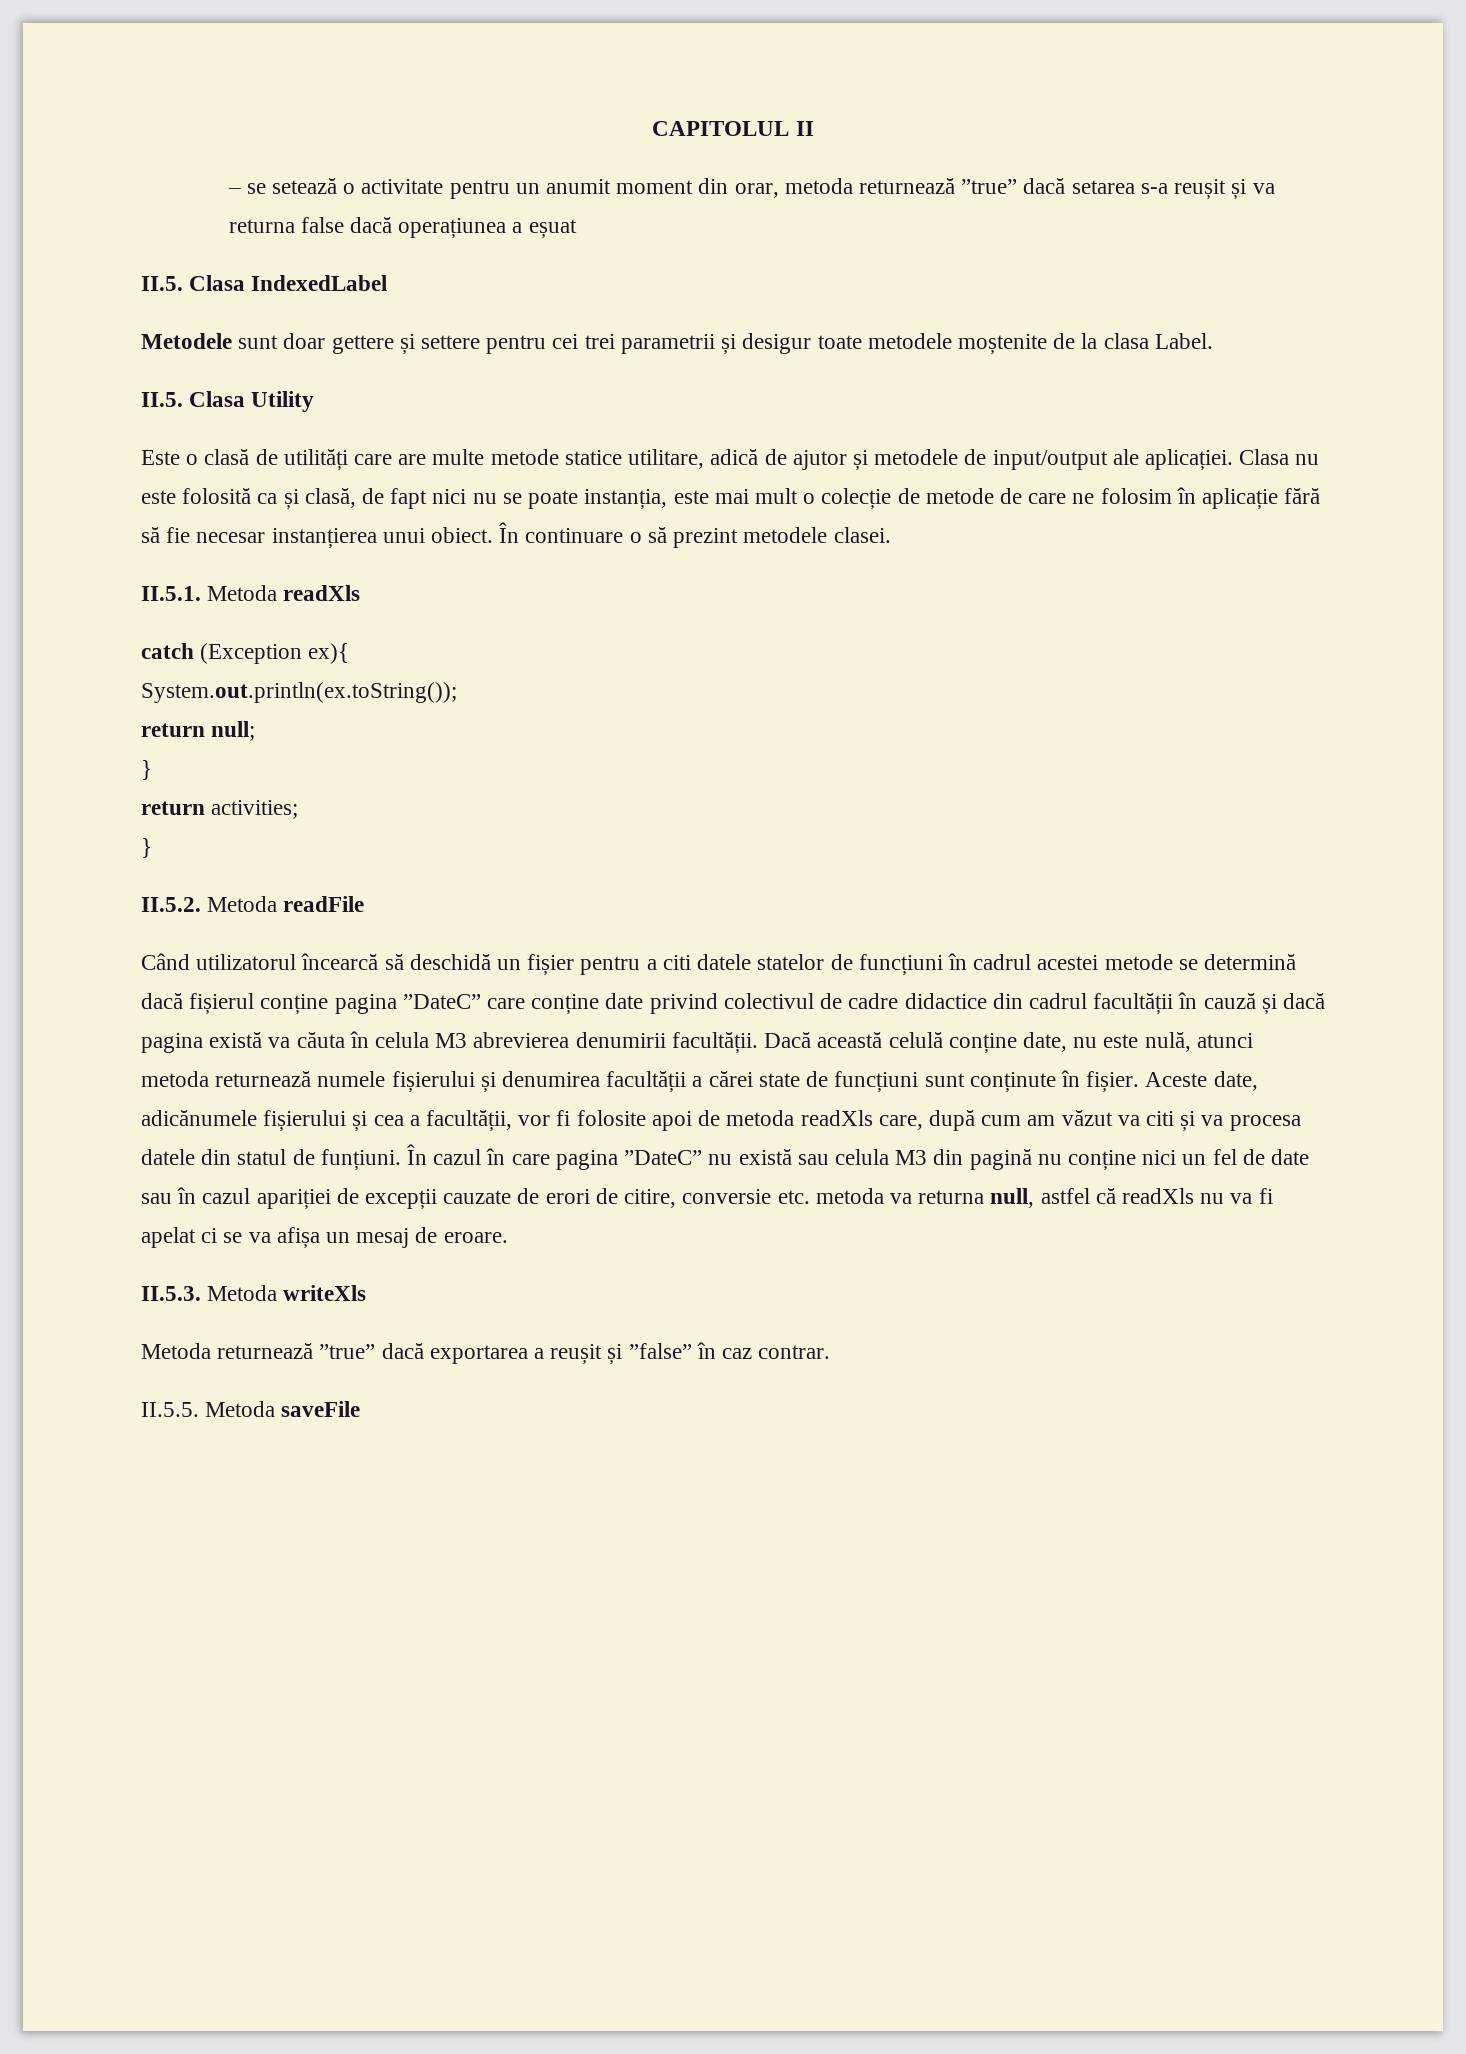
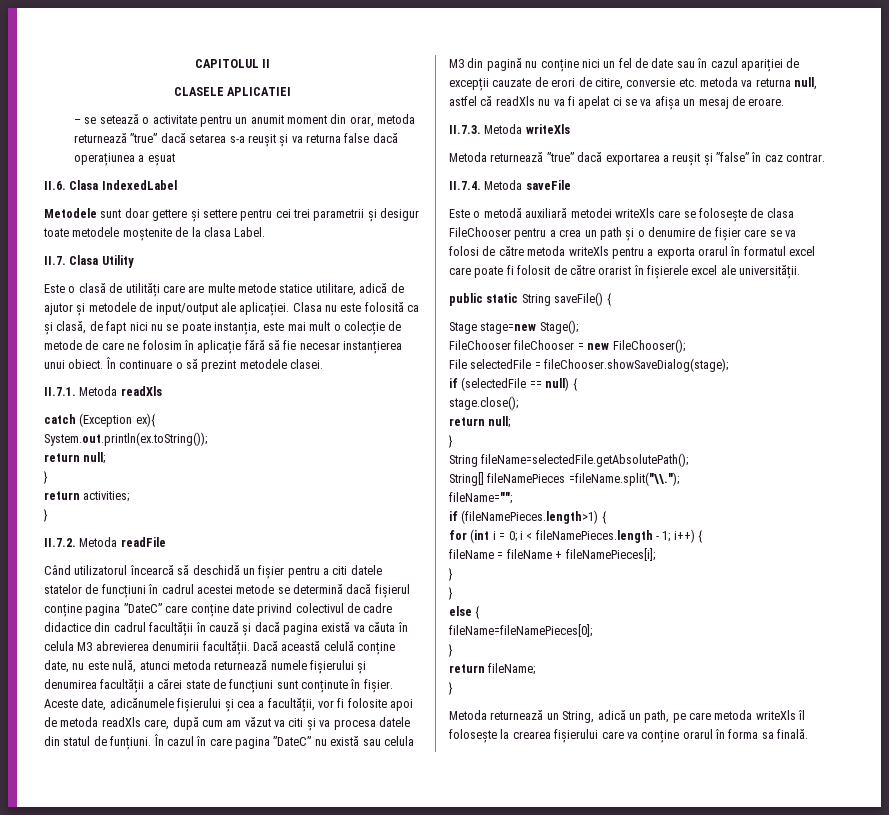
(814, 128) none -> [173,87,292,96] // CLASELE APLICATIEI
[141,276,183,291] II.5. -> [44,181,66,190] II.6.
[141,392,183,407] II.5. -> [44,256,66,265] II.7.
[141,586,201,601] II.5.1. -> [44,387,76,396] II.7.1.
[141,897,201,912] II.5.2. -> [44,538,76,547] II.7.2.
[141,1286,201,1301] II.5.3. -> [449,125,481,134] II.7.3.
[141,1402,199,1417] II.5.5. -> [449,181,481,190] II.7.4.
(361, 1409) none -> [449,208,794,222] [449,227,796,241] [449,246,816,259] [449,265,801,279] [449,292,611,306] [449,320,578,334] [449,339,685,353] [449,358,729,372] [449,377,577,391] [449,396,518,410] [449,416,511,428] [448,435,453,448] [449,453,689,467] [449,472,679,486] [449,492,512,504] [449,510,606,524] [449,529,703,543] [449,548,655,561] [448,568,453,581] [448,587,453,600] [449,606,480,619] [449,624,592,637] [448,644,453,657] [449,663,536,675] [448,682,453,695] [449,710,806,723] [449,729,809,743] // Este o metodă auxiliară metodei writeXls care se folosește de clasa FileChooser pentru a crea un path și o denumire de fișier care se va folosi de către metoda writeXls pentru a exporta orarul în formatul excel care poate fi folosit de către orarist în fișierele excel ale universității. // public static String saveFile() { // Stage stage=new Stage(); // FileChooser fileChooser = new FileChooser(); // File selectedFile = fileChooser.showSaveDialog(stage); // if (selectedFile == null) { // stage.close(); // return null; // } // String fileName=selectedFile.getAbsolutePath(); // String[] fileNamePieces =fileName.split("\\."); // fileName=""; // if (fileNamePieces.length>1) { // for (int i = 0; i < fileNamePieces.length - 1; i++) { // fileName = fileName + fileNamePieces[i]; // } // } // else { // fileName=fileNamePieces[0]; // } // return fileName; // } // Metoda returnează un String, adică un path, pe care metoda writeXls îl folosește la crearea fișierului care va conține orarul în forma sa finală.

